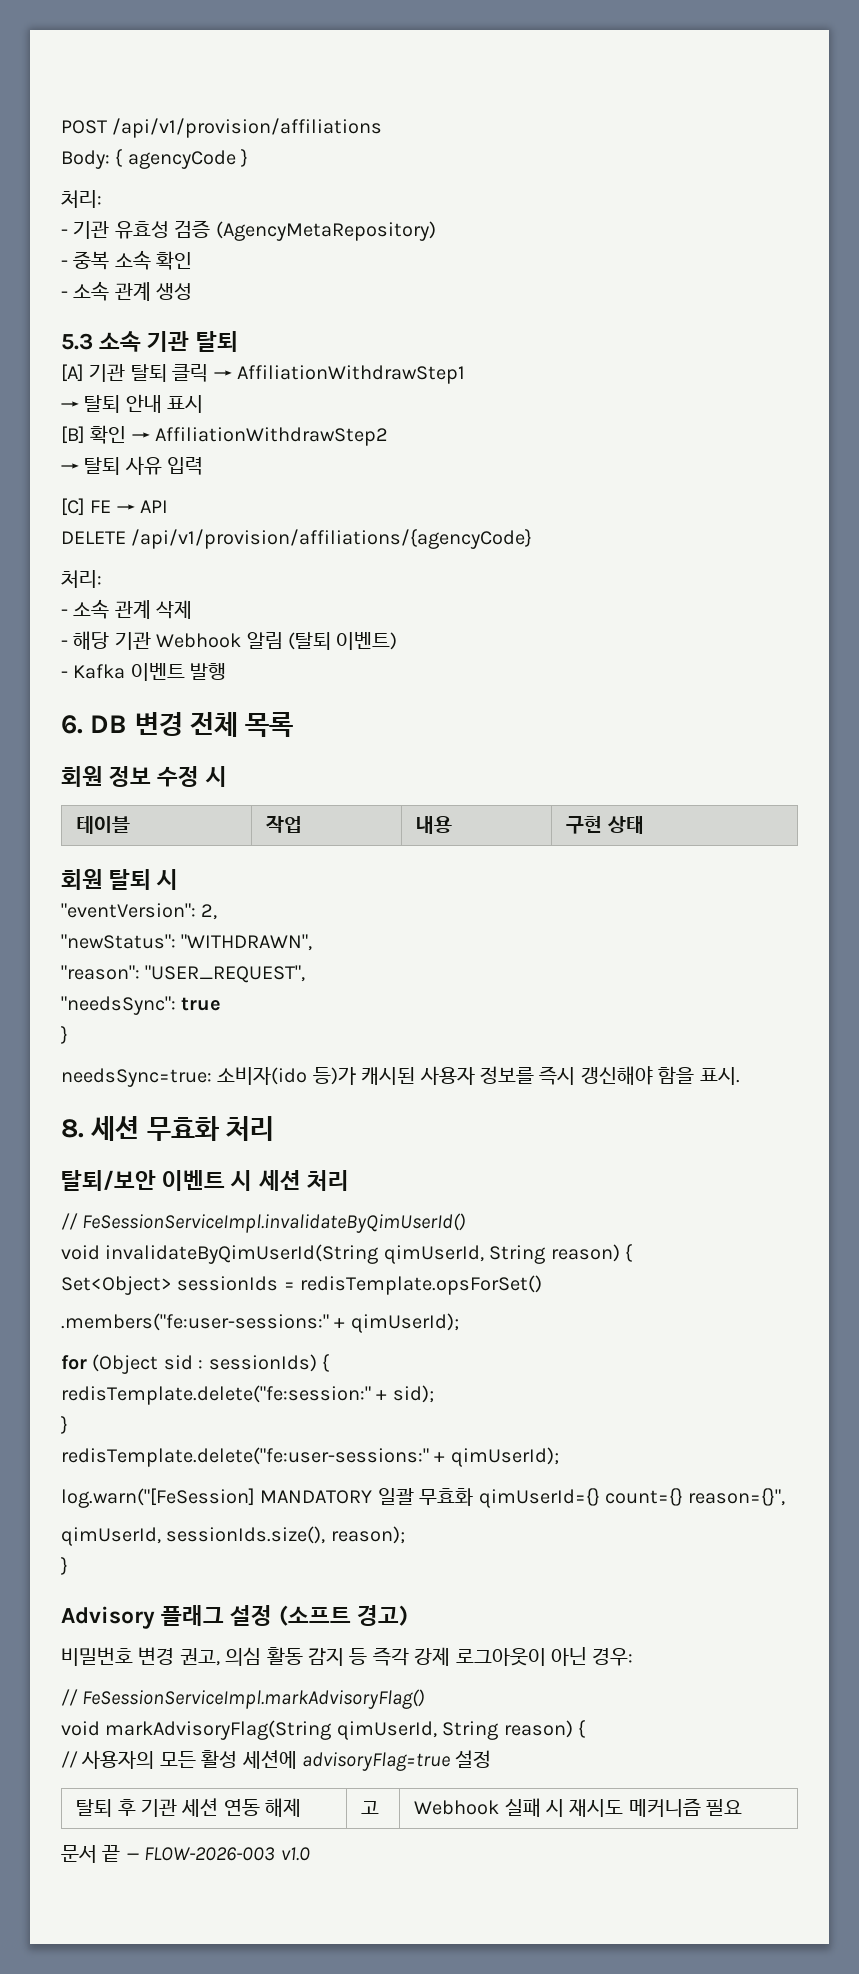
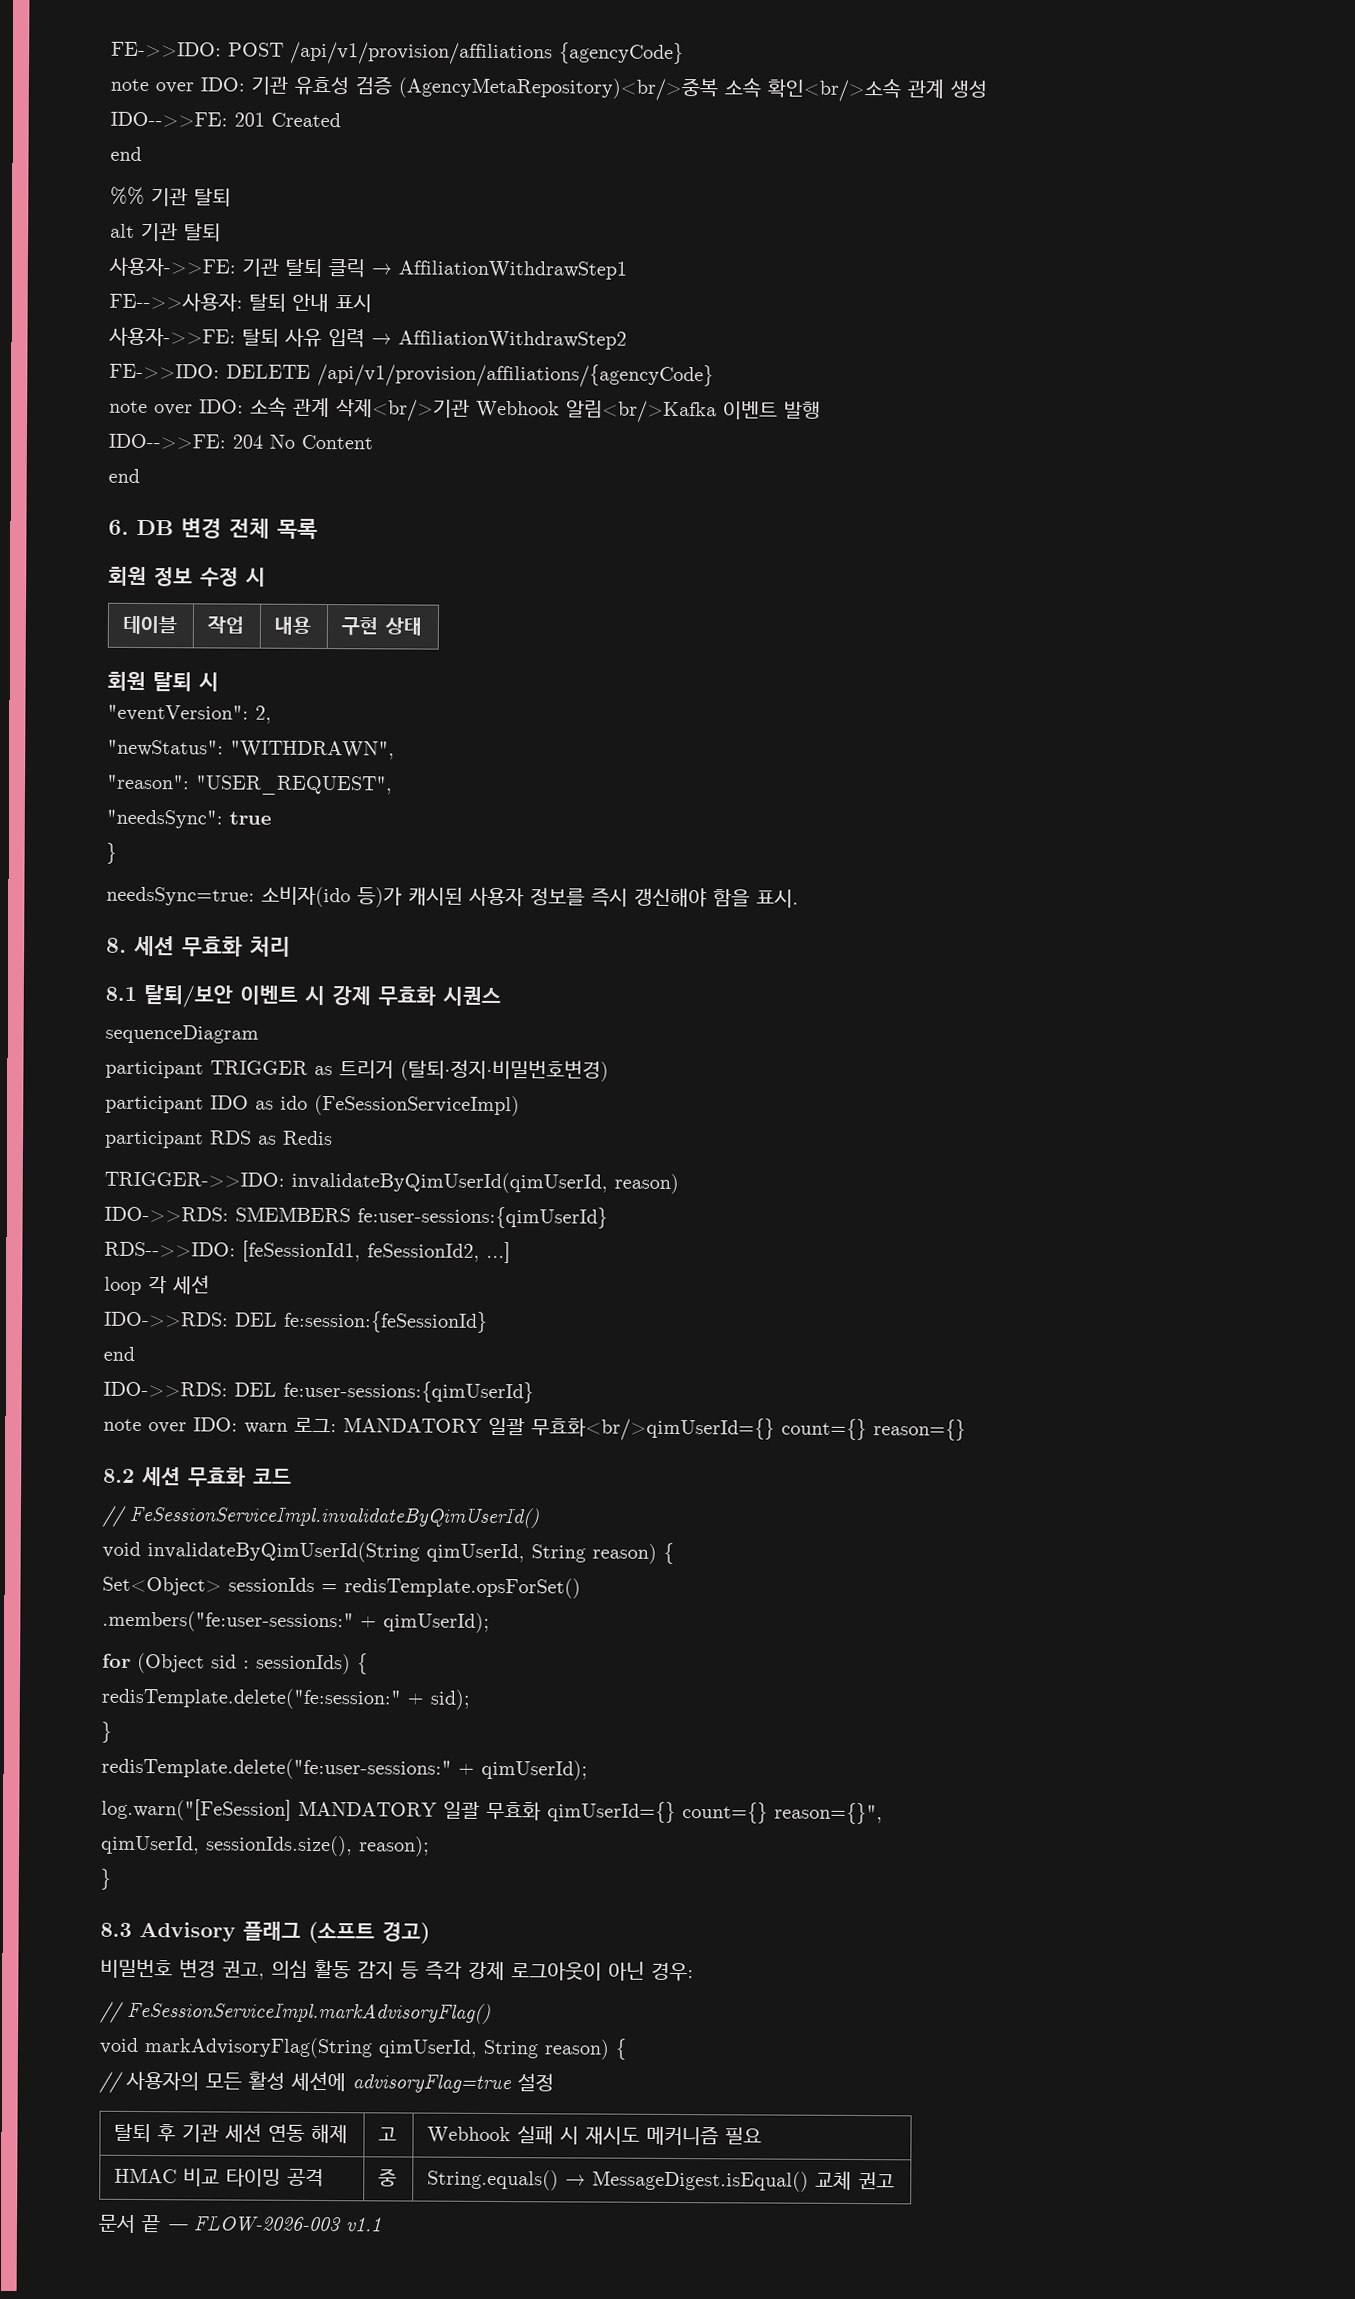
(61, 127) none -> [111,41,222,58] FE->>IDO:
[61,149,249,169] [61,190,102,208] [61,220,436,241] [61,250,193,270] [61,281,193,301] [61,331,238,352] [61,364,84,382] // Body: { agencyCode } // 처리: // - 기관 유효성 검증 (AgencyMetaRepository) // - 중복 소속 확인 // - 소속 관계 생성 // 5.3 소속 기관 탈퇴 // [A] -> [559,42,684,65] [110,76,987,103] [110,111,341,128] [110,146,142,161] [110,186,231,207] [110,222,221,242] [108,256,236,277] {agencyCode} // note over IDO: 기관 유효성 검증 (AgencyMetaRepository)<br/>중복 소속 확인<br/>소속 관계 생성 // IDO-->>FE: 201 Created // end // %% 기관 탈퇴 // alt 기관 탈퇴 // 사용자->>FE:
[61,401,79,410] → -> [109,291,243,312] FE-->>사용자:
[61,425,389,446] [61,456,204,475] [61,498,169,516] [61,529,533,549] [61,570,102,588] [61,599,193,619] [61,631,398,650] [61,662,227,681] [B] 확인 → AffiliationWithdrawStep2 // → 탈퇴 사유 입력 // [C] FE → API // DELETE /api/v1/provision/affiliations/{agencyCode} // 처리: // - 소속 관계 삭제 // - 해당 기관 Webhook 알림 (탈퇴 이벤트) // - Kafka 이벤트 발행 -> [108,326,627,350] [109,362,714,389] [109,396,821,424] [108,433,373,450] [108,468,140,483] 사용자->>FE: 탈퇴 사유 입력 → AffiliationWithdrawStep2 // FE->>IDO: DELETE /api/v1/provision/affiliations/{agencyCode} // note over IDO: 소속 관계 삭제<br/>기관 Webhook 알림<br/>Kafka 이벤트 발행 // IDO-->>FE: 204 No Content // end
(274, 1128) none -> [105,986,137,1001] 8.1
[258,1170,349,1191] 세션 처리 -> [332,985,501,1007] [105,1024,259,1044] [105,1059,609,1082] [105,1094,520,1117] [105,1130,333,1149] [104,1171,679,1195] [104,1206,608,1229] [104,1240,511,1264] [104,1275,210,1296] [104,1310,488,1333] [103,1346,135,1361] [103,1380,534,1404] [103,1417,966,1442] [103,1467,292,1487] 강제 무효화 시퀀스 // sequenceDiagram // participant TRIGGER as 트리거 (탈퇴·정지·비밀번호변경) // participant IDO as ido (FeSessionServiceImpl) // participant RDS as Redis // TRIGGER->>IDO: invalidateByQimUserId(qimUserId, reason) // IDO->>RDS: SMEMBERS fe:user-sessions:{qimUserId} // RDS-->>IDO: [feSessionId1, feSessionId2, ...] // loop 각 세션 // IDO->>RDS: DEL fe:session:{feSessionId} // end // IDO->>RDS: DEL fe:user-sessions:{qimUserId} // note over IDO: warn 로그: MANDATORY 일괄 무효화<br/>qimUserId={} count={} reason={} // 8.2 세션 무효화 코드
(68, 1566) none -> [100,1922,132,1937] 8.3
[230,1605,273,1626] 설정 -> (301, 1931) none
(743, 1807) none -> [114,2167,325,2188] [378,2168,398,2187] [427,2169,896,2192] // HMAC 비교 타이밍 공격 | 중 | String.equals() → MessageDigest.isEqual() 교체 권고
[280,1847,310,1861] v1.0 -> [345,2217,382,2232] v1.1

